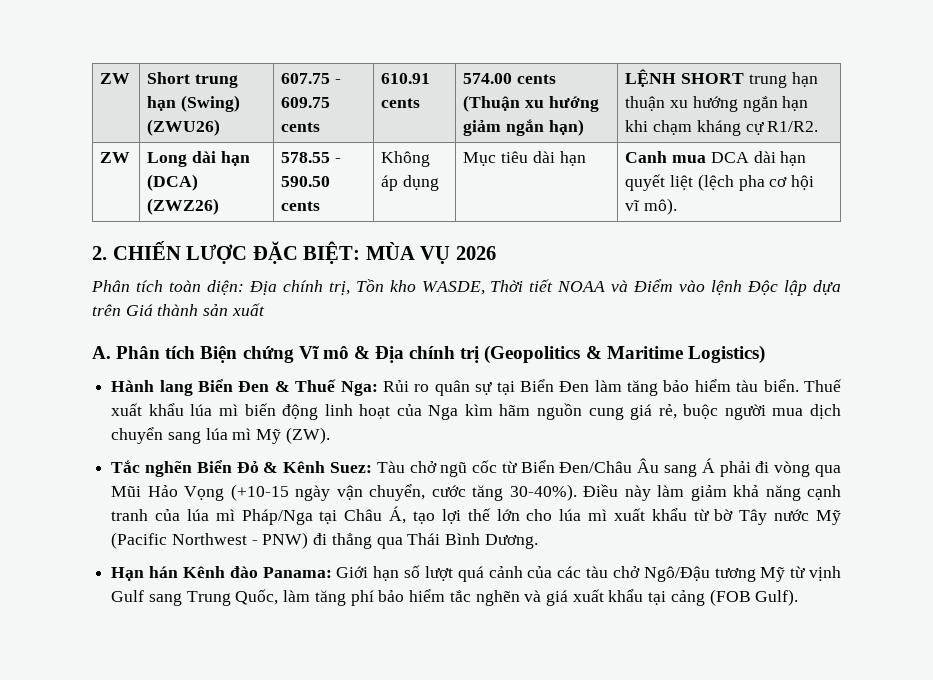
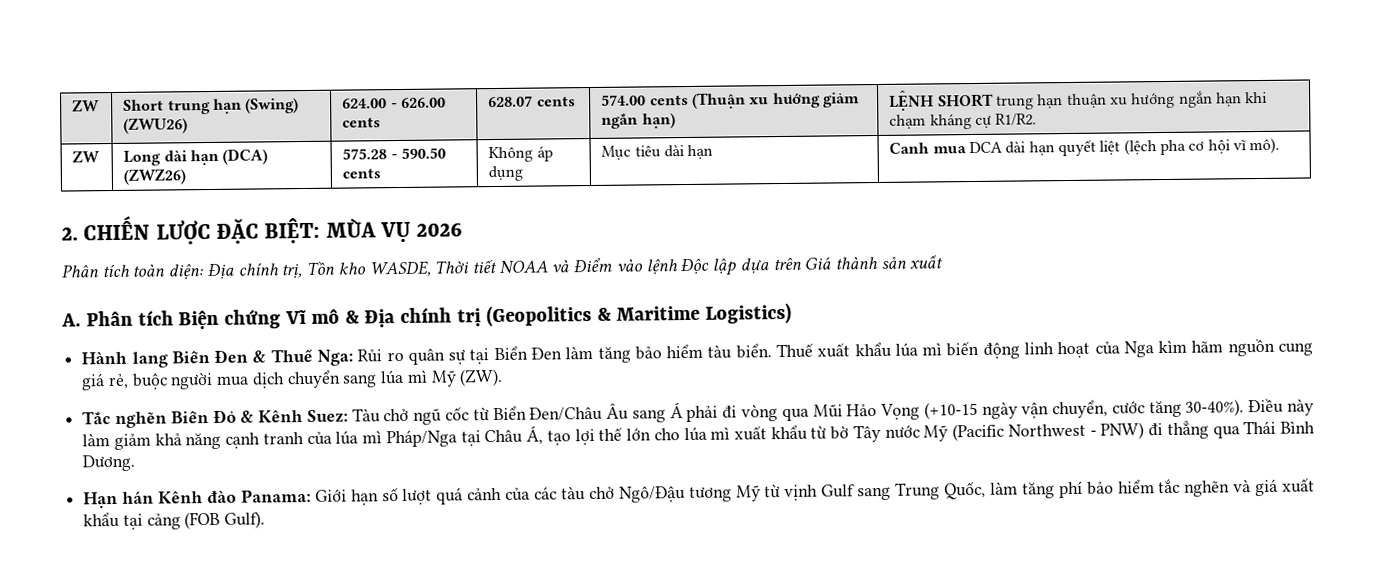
[281,73,342,84] [281,97,331,108] [281,122,321,132] [381,73,431,84] 607.75 - 609.75 cents | 610.91 -> [342,97,447,109] [342,117,382,128] [488,95,534,108] 624.00 - 626.00 cents | 628.07
[281,152,331,163] 578.55 -> [342,148,388,160] 575.28

